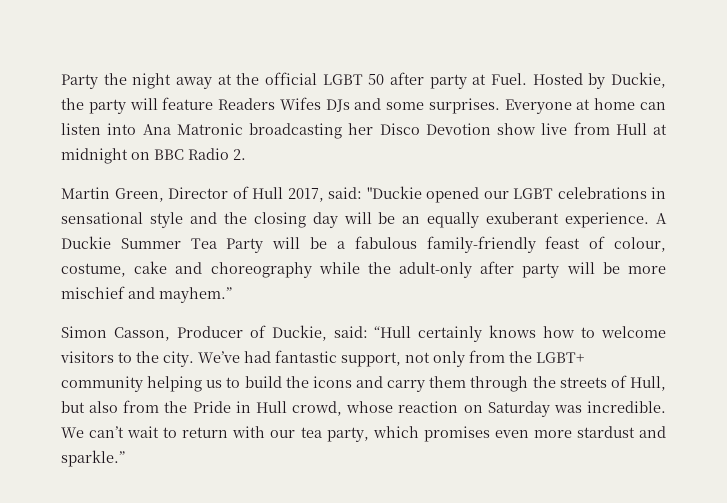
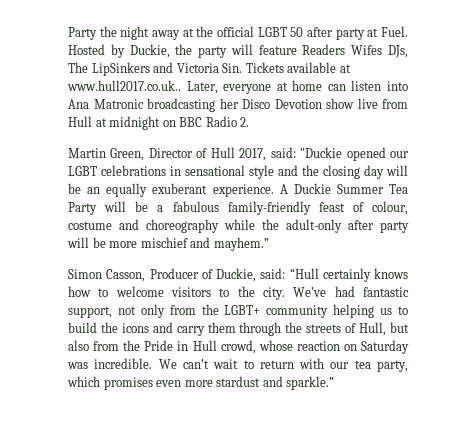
[325,98,572,114] DJs and some surprises. Everyone -> [388,45,408,58] [68,62,351,76] [67,80,272,94] DJs, The LipSinkers and Victoria Sin. Tickets available at www.hull2017.co.uk.. Later, everyone
[61,261,168,277] costume, cake -> [68,221,112,230] costume

